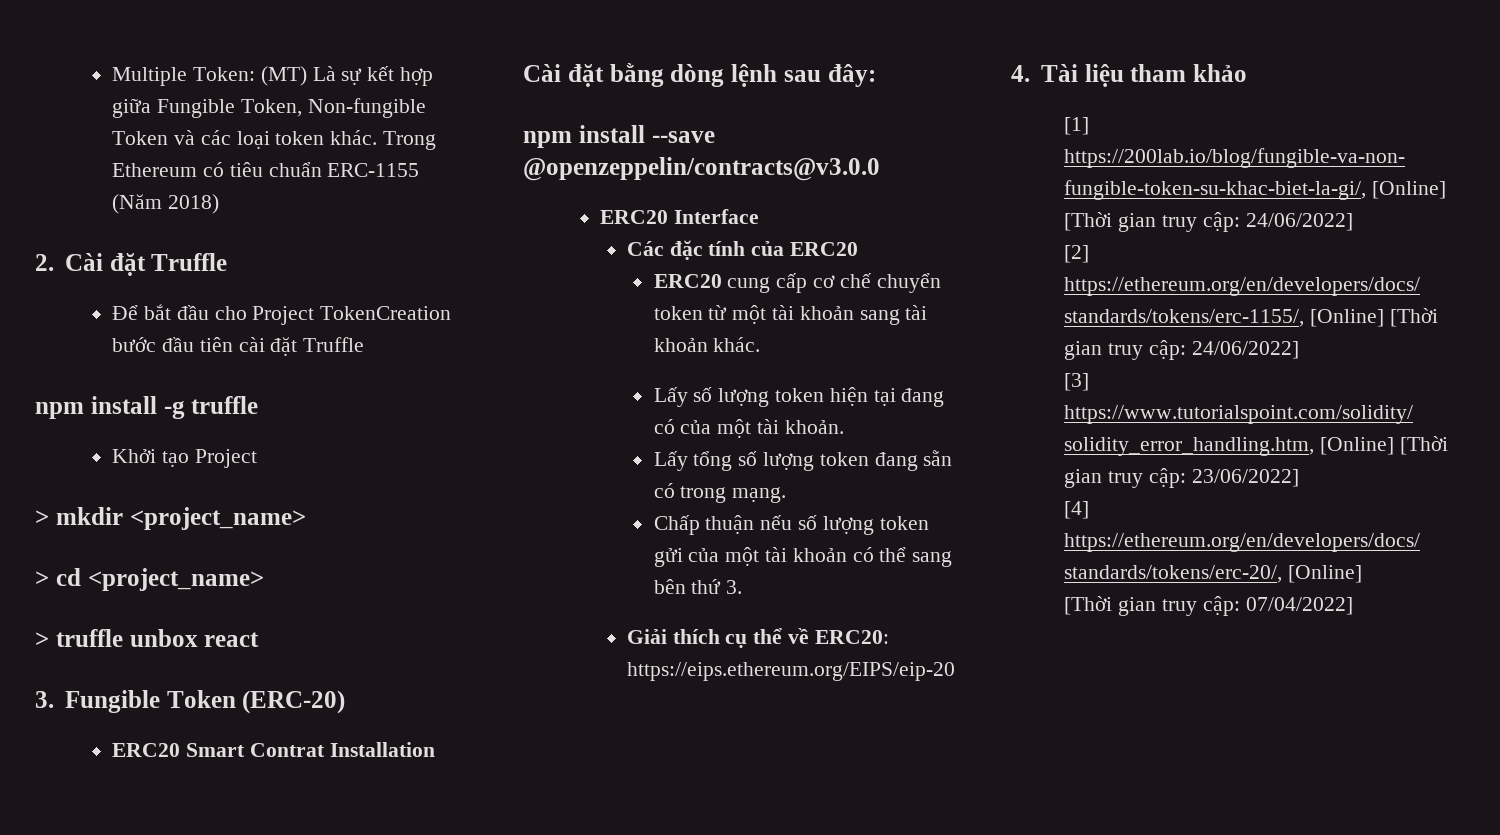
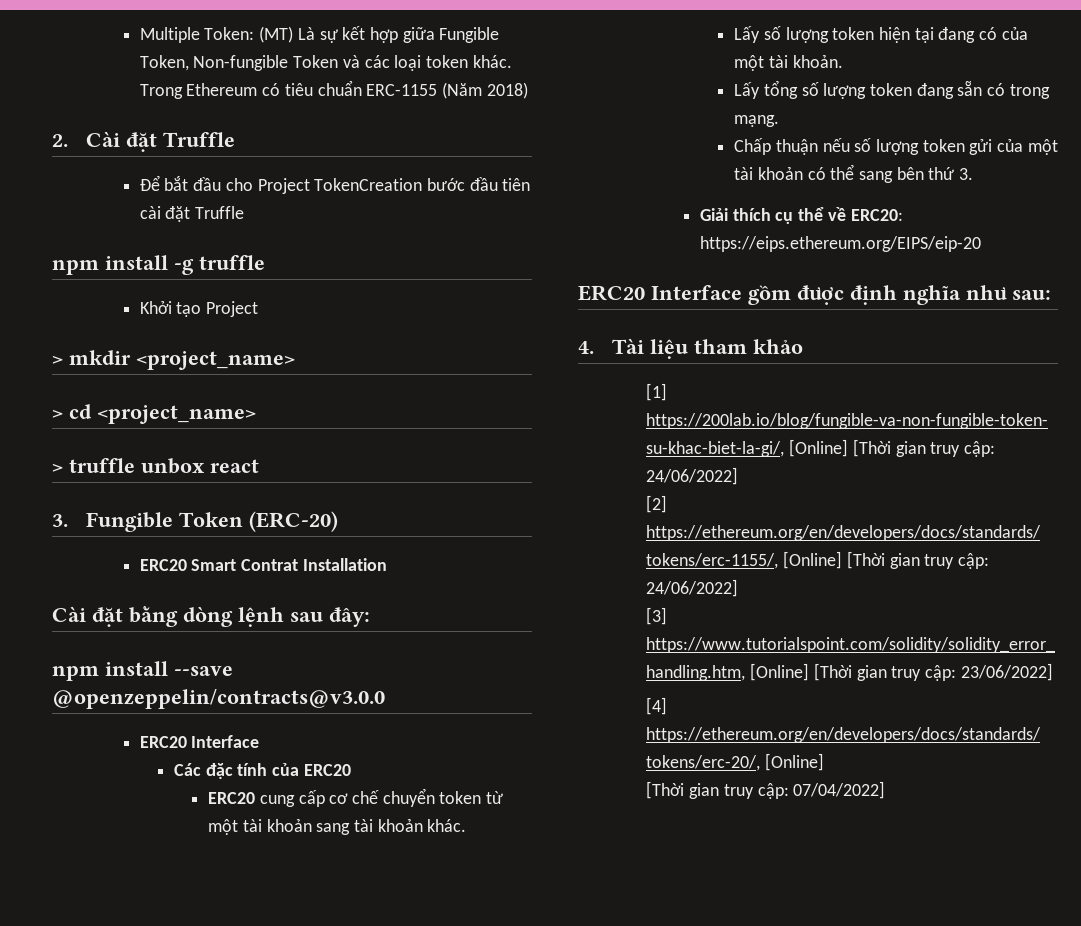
(955, 671) none -> [578,285,1051,305] // ERC20 Interface gồm được định nghĩa như sau:

